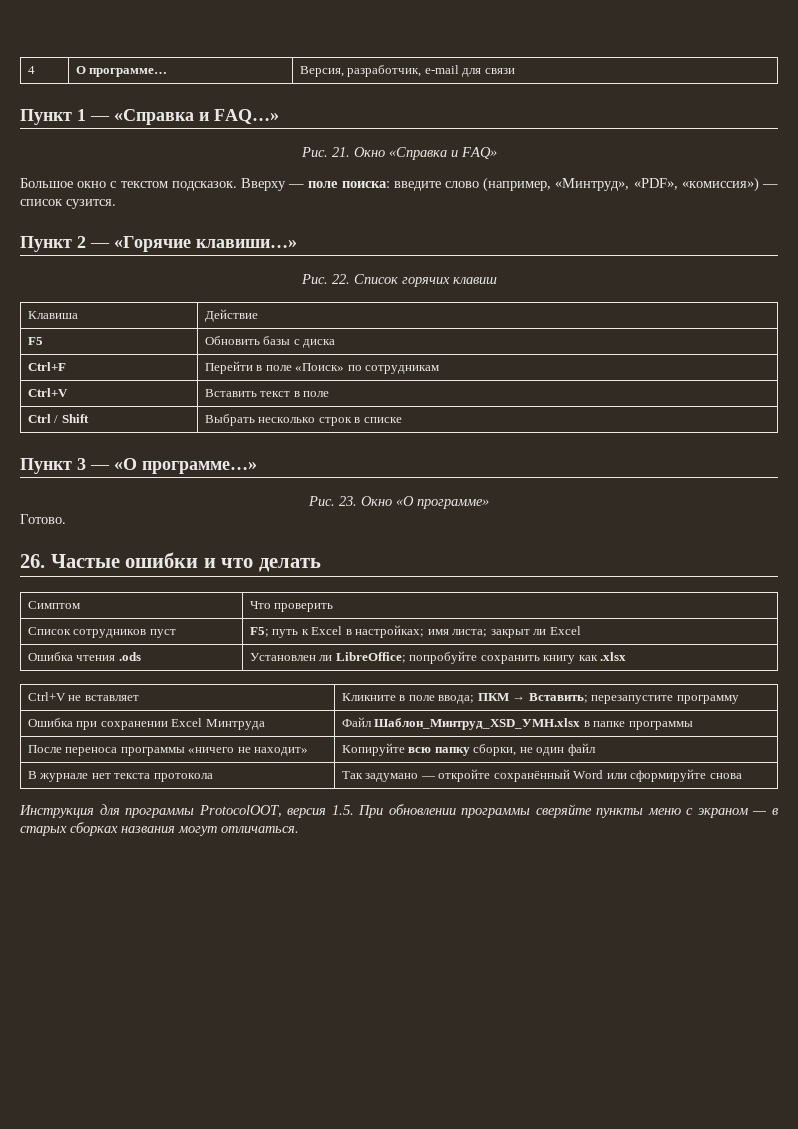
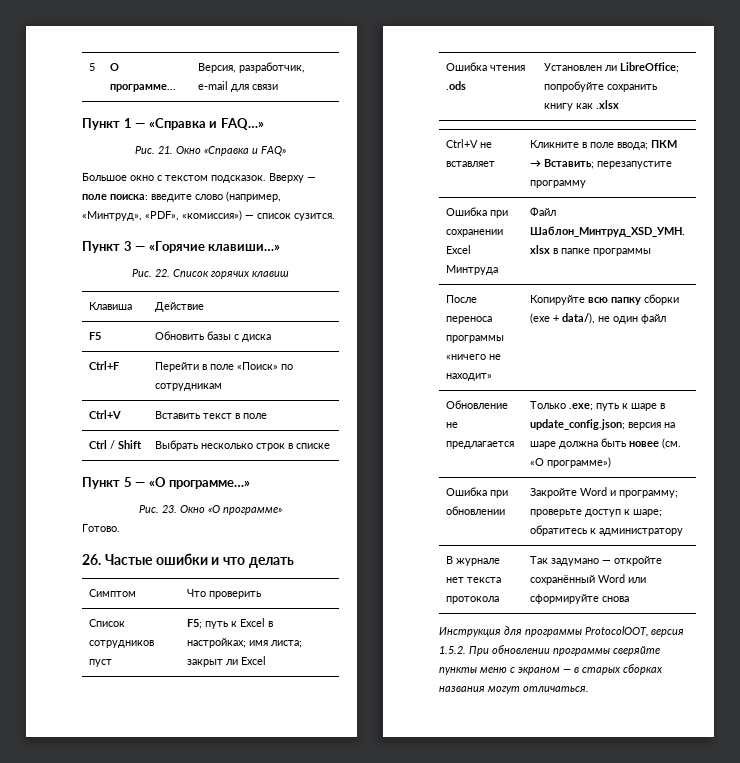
[27,66,35,74] 4 -> [89,63,96,71] 5
[77,236,86,248] 2 -> [123,241,132,251] 3
[77,458,86,470] 3 -> [123,477,132,487] 5
[473,744,517,756] сборки, -> [644,294,680,305] [530,313,596,324] сборки (exe + data/),
(596, 749) none -> [446,400,509,409] [446,422,459,428] [446,441,515,449] [530,401,666,411] [530,419,676,430] [530,438,682,449] [530,457,612,468] [446,487,509,498] [446,506,506,515] [530,487,679,498] [530,509,663,517] [530,525,684,536] // Обновление не предлагается | Только .exe; путь к шаре в update_config.json; версия на шаре должна быть новее (см. «О программе») // Ошибка при обновлении | Закройте Word и программу; проверьте доступ к шаре; обратитесь к администратору
[331,805,354,815] 1.5. -> [439,646,466,654] 1.5.2.

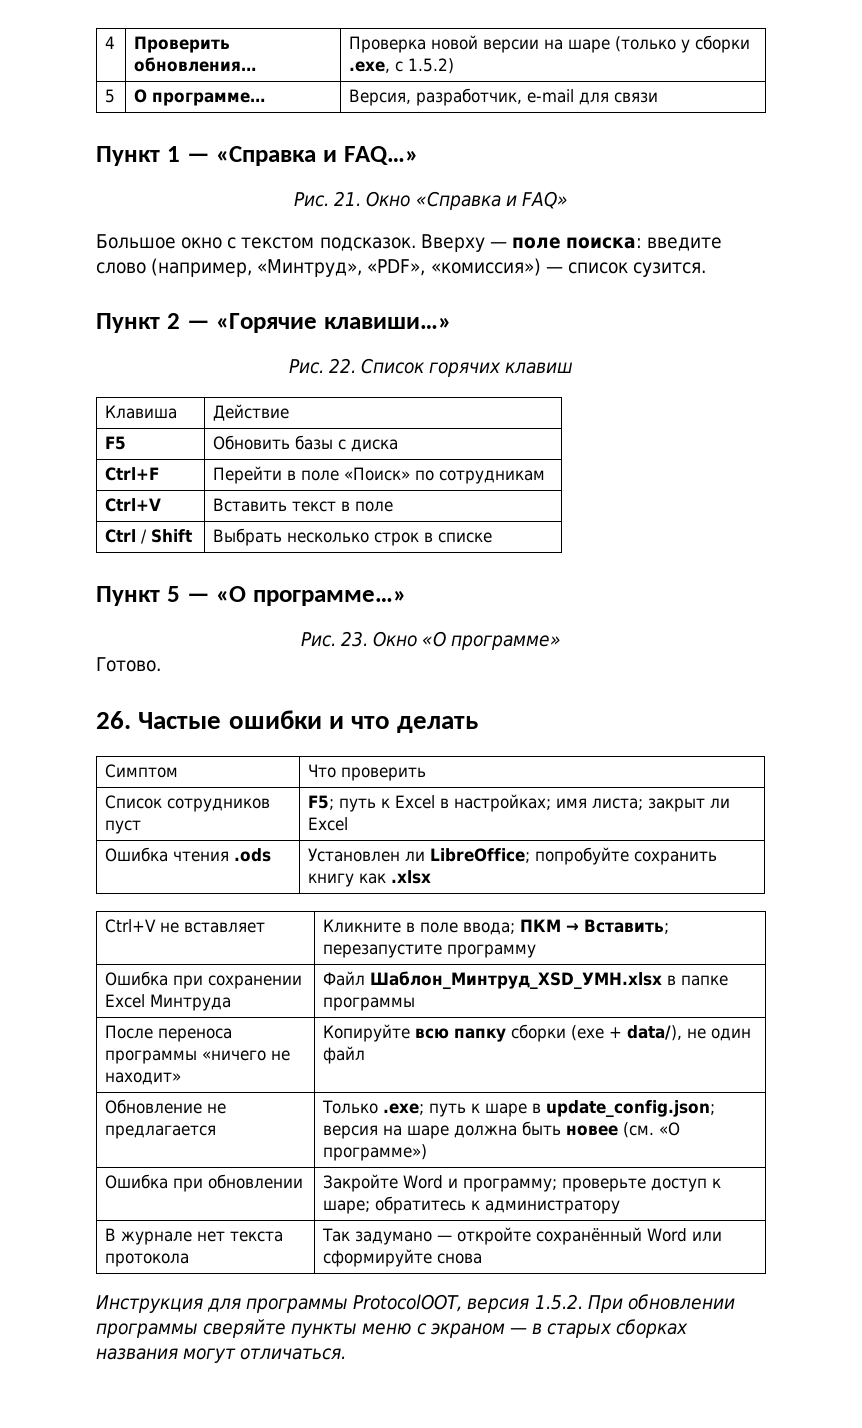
(89, 67) none -> [105,36,116,49] [134,36,231,53] [134,57,257,72] [349,35,751,53] [349,58,455,74] 4 | Проверить обновления… | Проверка новой версии на шаре (только у сборки .exe, с 1.5.2) //
[123,241,132,251] 3 -> [166,313,180,329] 2

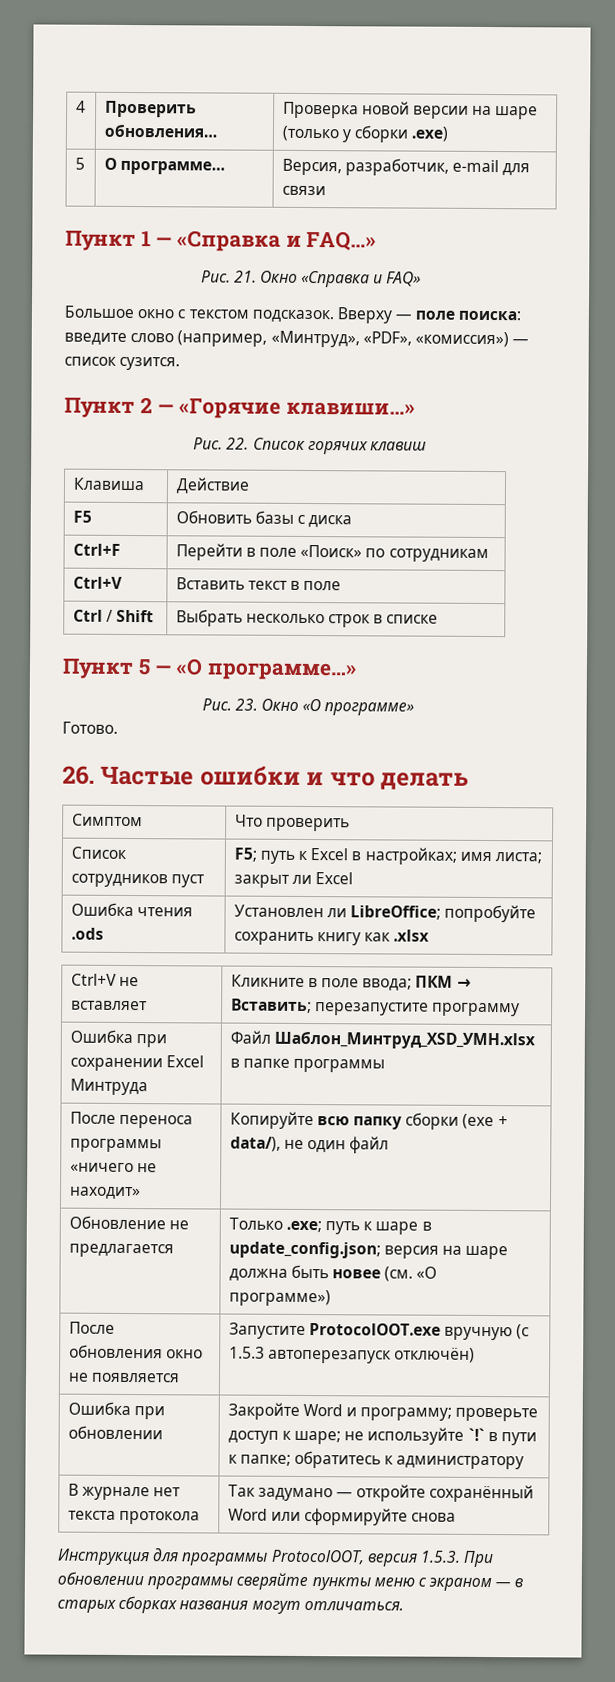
[349,58,455,74] .exe, с 1.5.2) -> [411,126,449,142] .exe)
(428, 1152) none -> [68,1321,115,1334] [68,1344,203,1359] [67,1372,180,1383] [228,1322,530,1341] [228,1346,475,1364] // После обновления окно не появляется | Запустите ProtocolOOT.exe вручную (с 1.5.3 автоперезапуск отключён)
(371, 1207) none -> [344,1427,537,1446] [227,1454,291,1466] не используйте `!` в пути к папке;
[534,1294,583,1310] 1.5.2. -> [419,1550,461,1563] 1.5.3.

